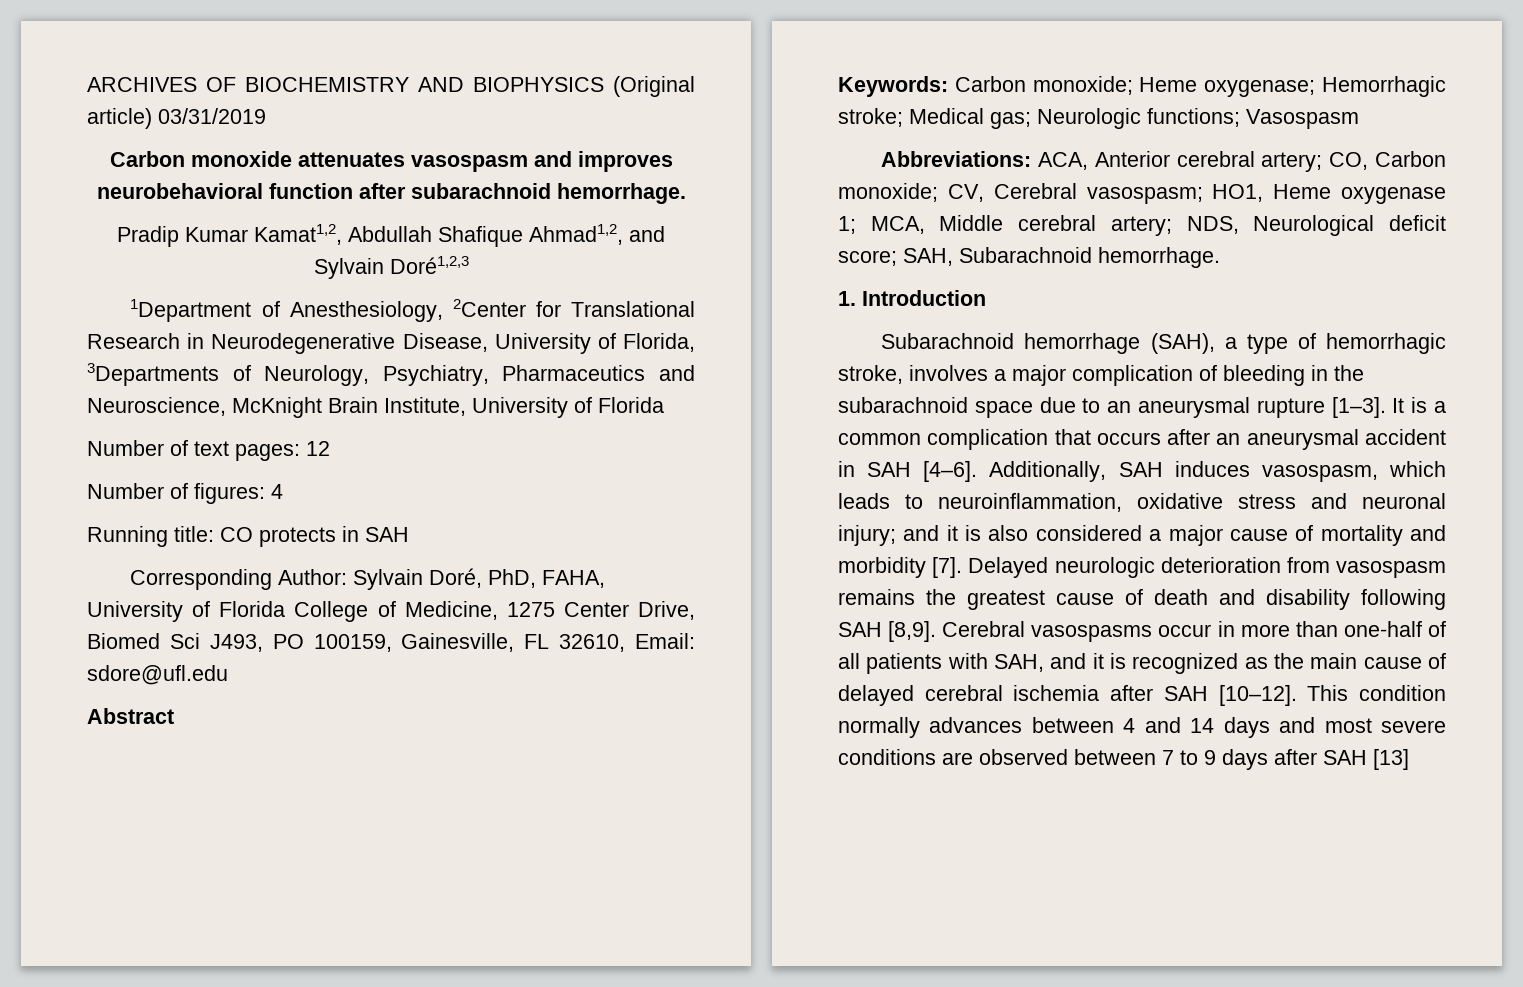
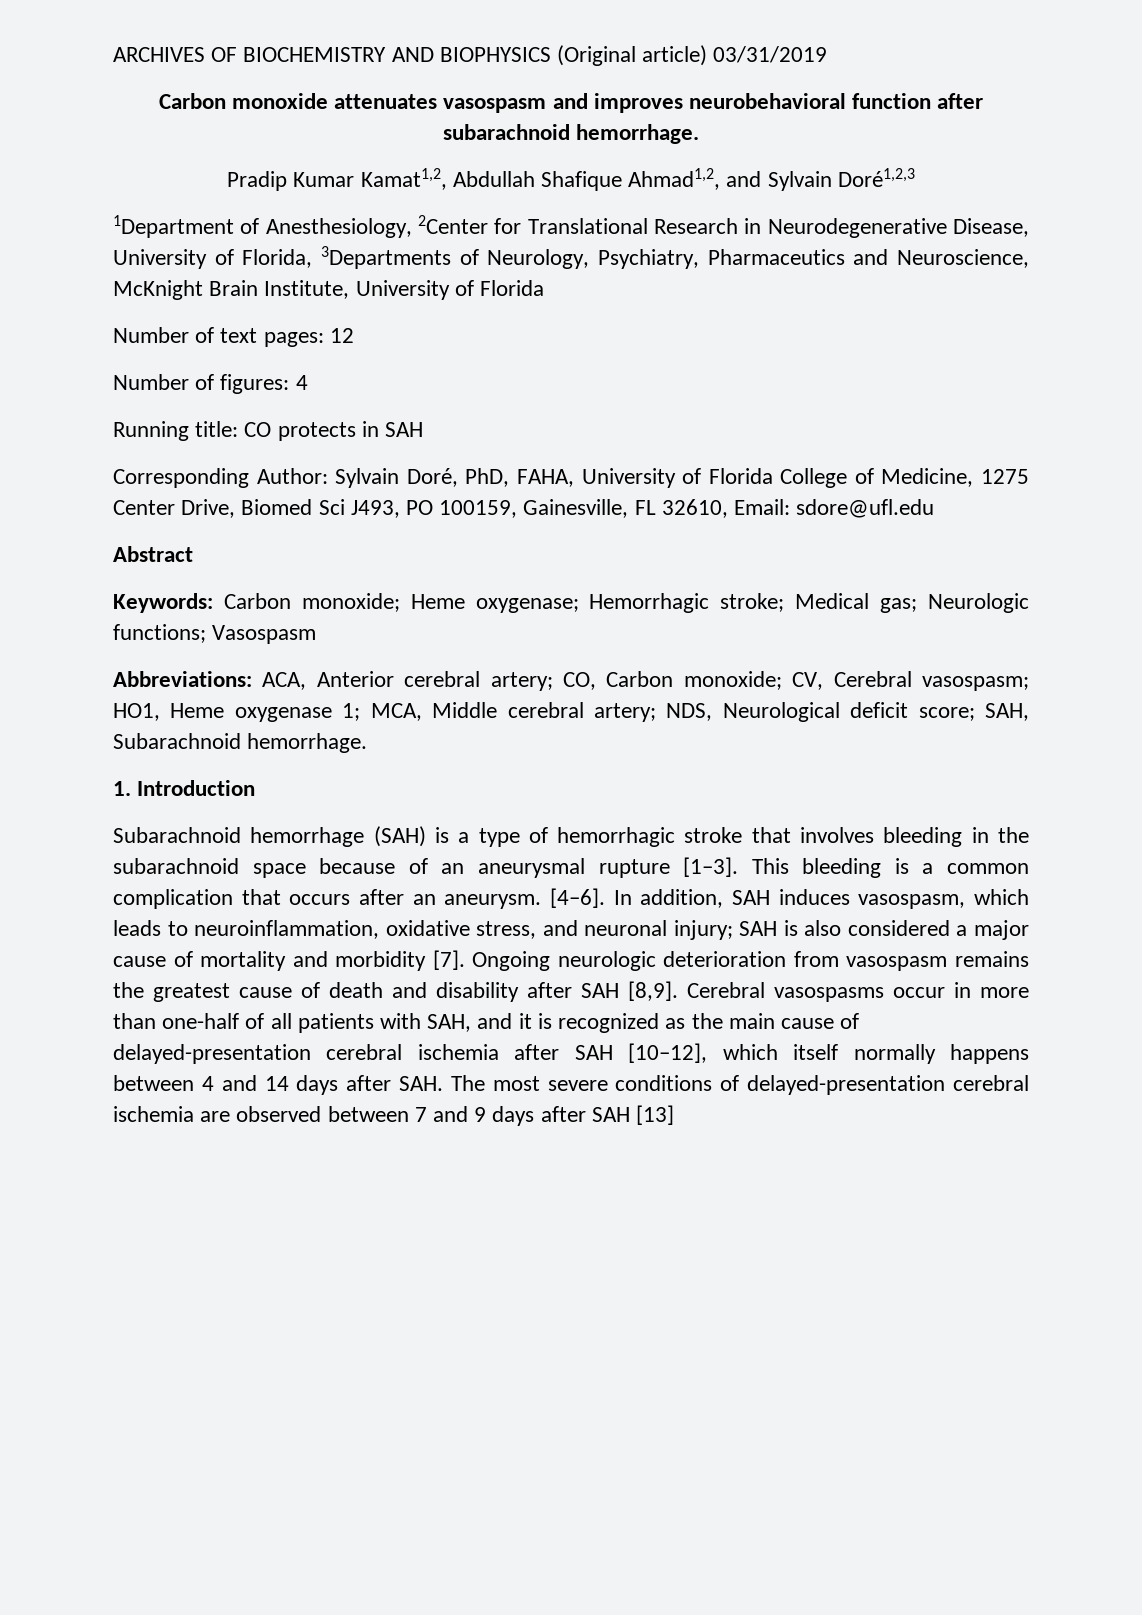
[1150,333,1215,354] (SAH), -> [373,826,449,847] (SAH) is
[838,365,1217,386] stroke, involves a major complication of -> [684,827,875,843] stroke that involves
[1039,397,1101,413] due to -> [319,858,428,874] because of
[1392,398,1405,413] It -> [751,858,882,878] This bleeding
[1246,429,1446,450] [838,461,1107,482] aneurysmal accident in SAH [4–6]. Additionally, -> [444,888,724,909] aneurysm. [4–6]. In addition,
[1238,494,1296,509] stress -> [476,921,537,939] stress,
[903,525,958,541] and it -> [739,921,778,936] SAH
[968,557,1049,578] Delayed -> [472,951,551,971] Ongoing
[1361,589,1446,610] following -> [527,982,572,998] after
[838,685,914,706] delayed -> [113,1044,311,1064] delayed-presentation
[1218,685,1446,706] [838,717,1023,738] [10–12]. This condition normally advances -> [628,1043,1029,1064] [10–12], which itself normally happens
[1279,717,1446,733] [838,749,936,765] and most severe conditions -> [346,1075,1029,1095] [113,1106,194,1122] after SAH. The most severe conditions of delayed-presentation cerebral ischemia
[1180,750,1198,765] to -> [433,1106,469,1122] and

